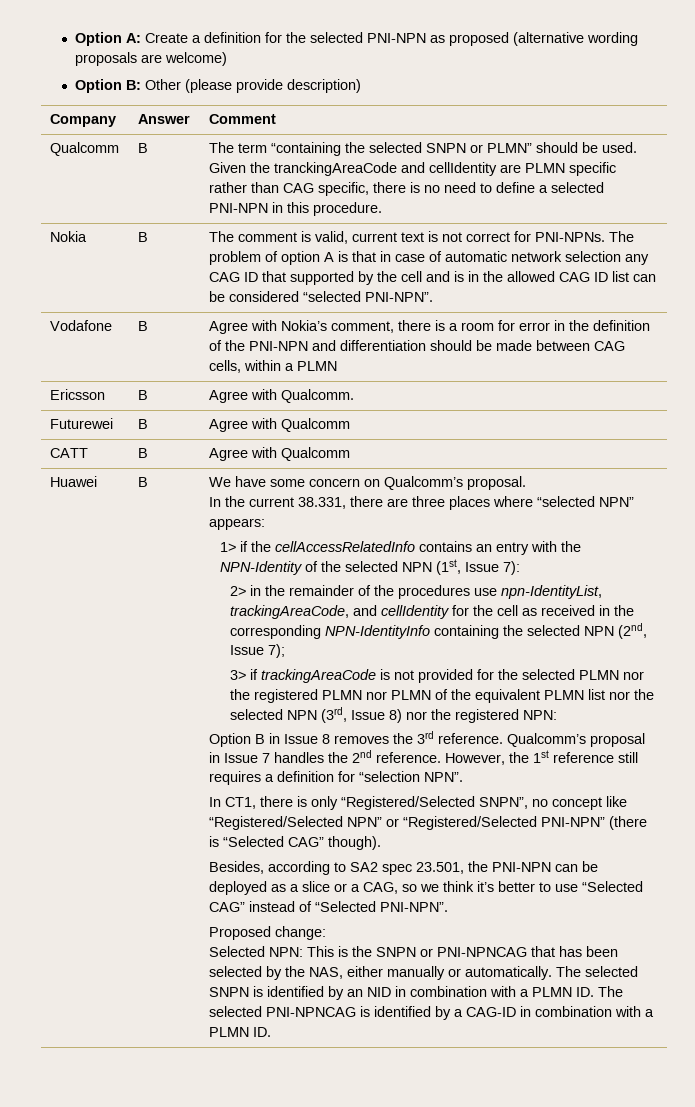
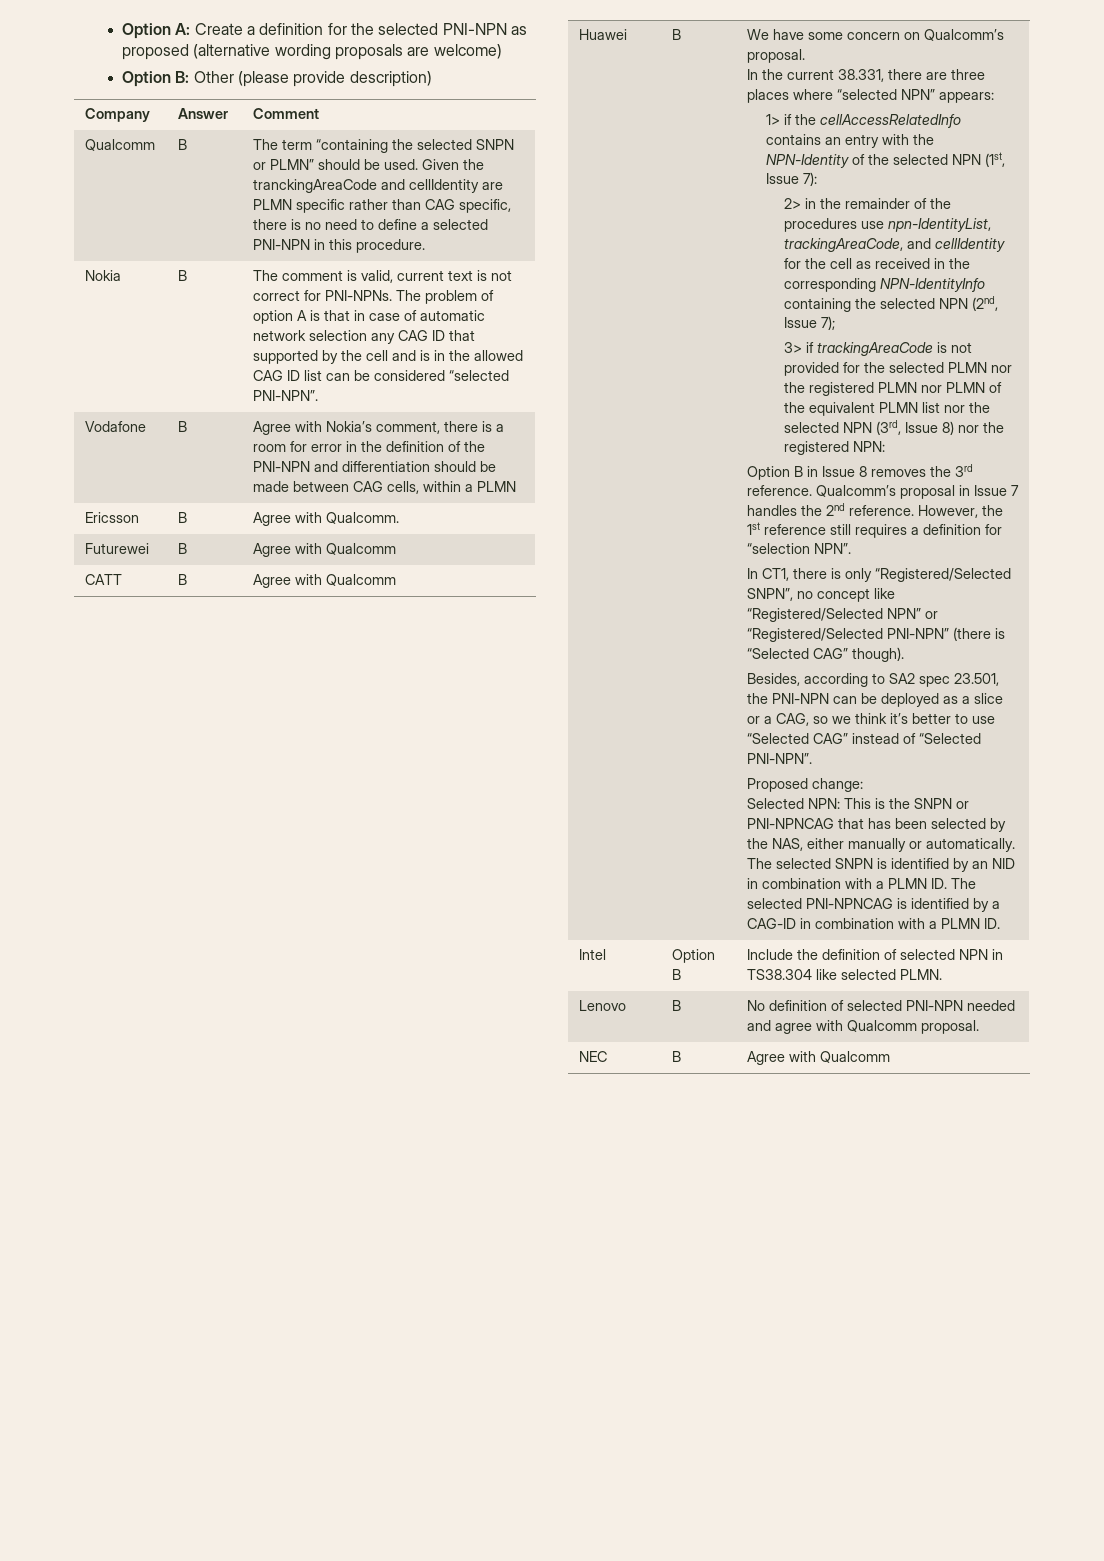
(272, 1032) none -> [579,949,607,960] [672,949,716,963] [672,969,682,980] [747,949,1004,960] [747,969,943,980] [579,1000,627,1011] [672,1000,682,1011] [747,1000,1016,1011] [747,1020,980,1034] [579,1051,608,1062] [672,1051,682,1062] [747,1051,891,1065] // Intel | Option B | Include the definition of selected NPN in TS38.304 like selected PLMN. // Lenovo | B | No definition of selected PNI-NPN needed and agree with Qualcomm proposal. // NEC | B | Agree with Qualcomm

